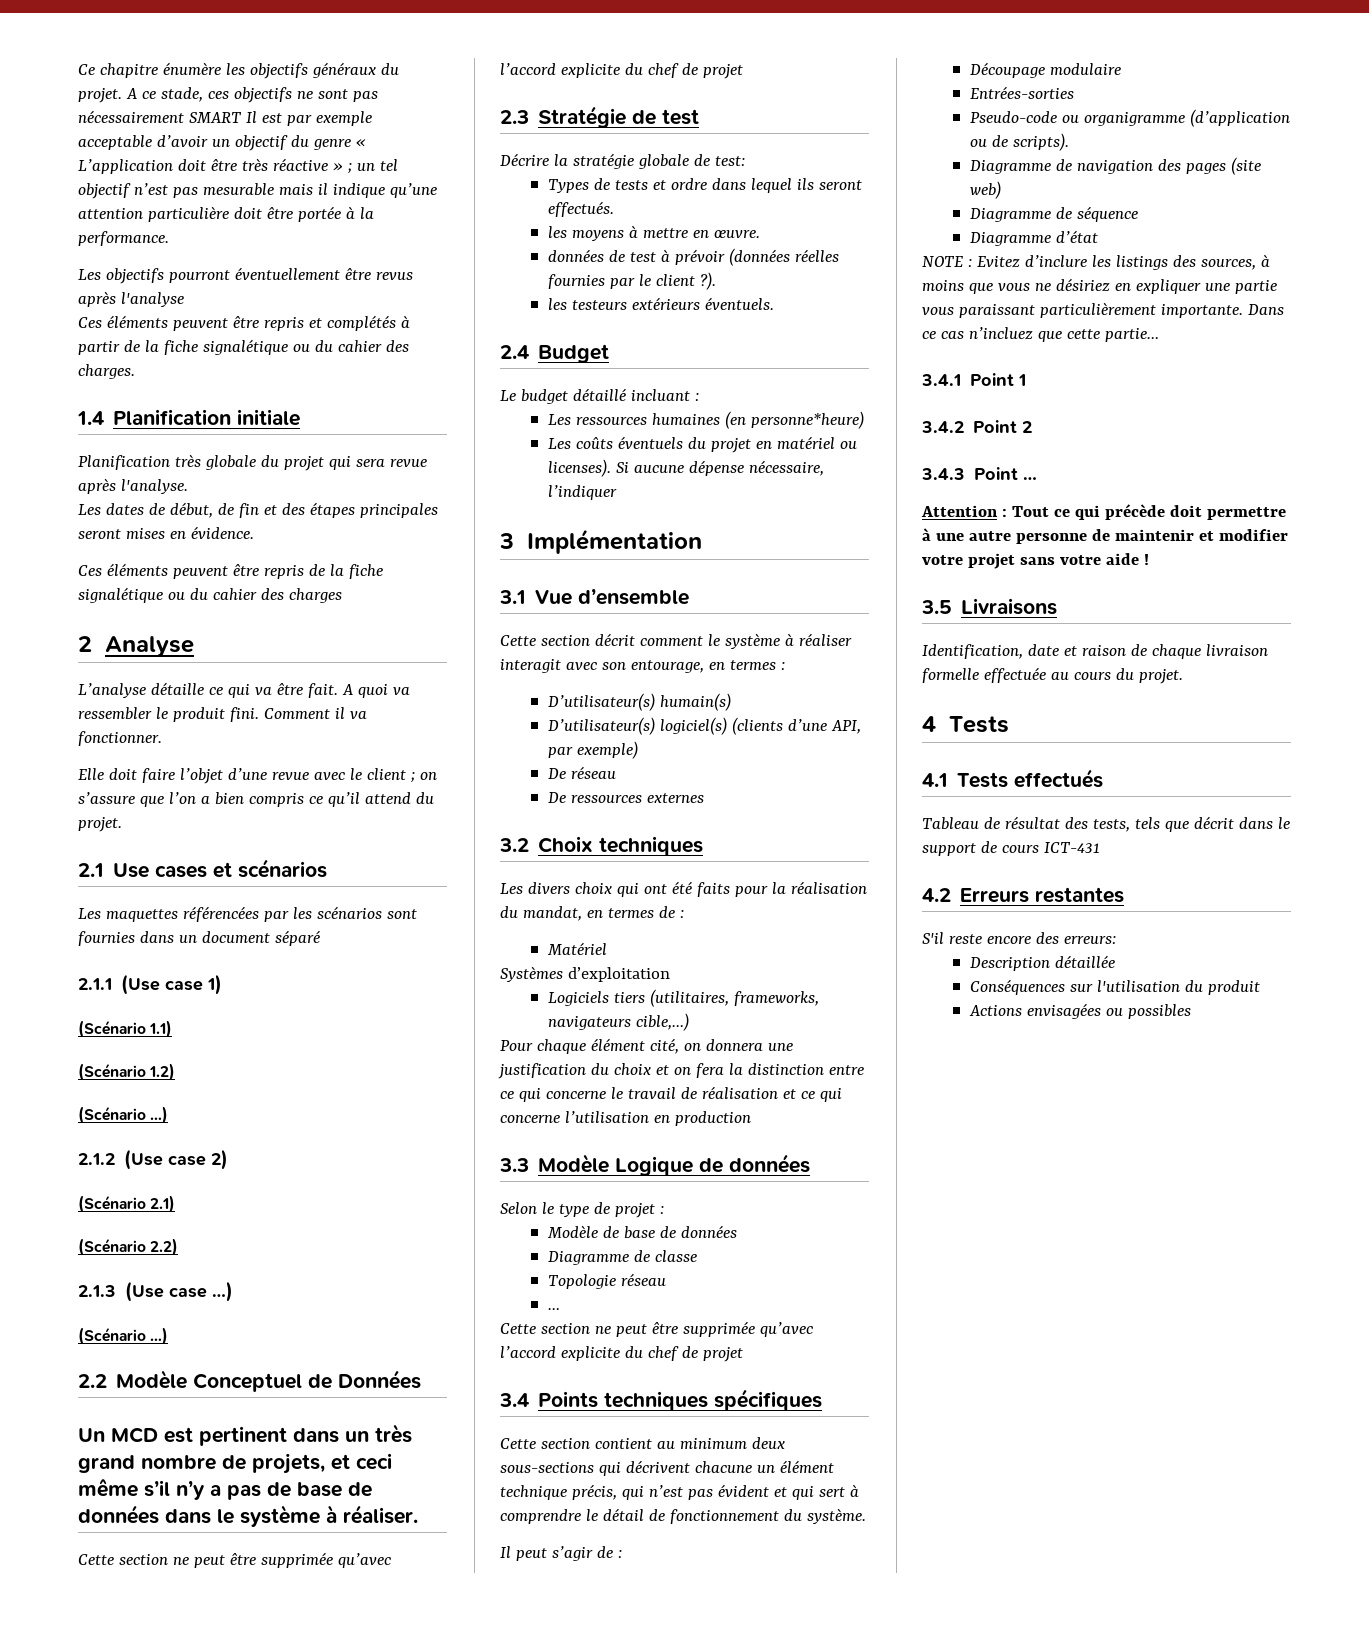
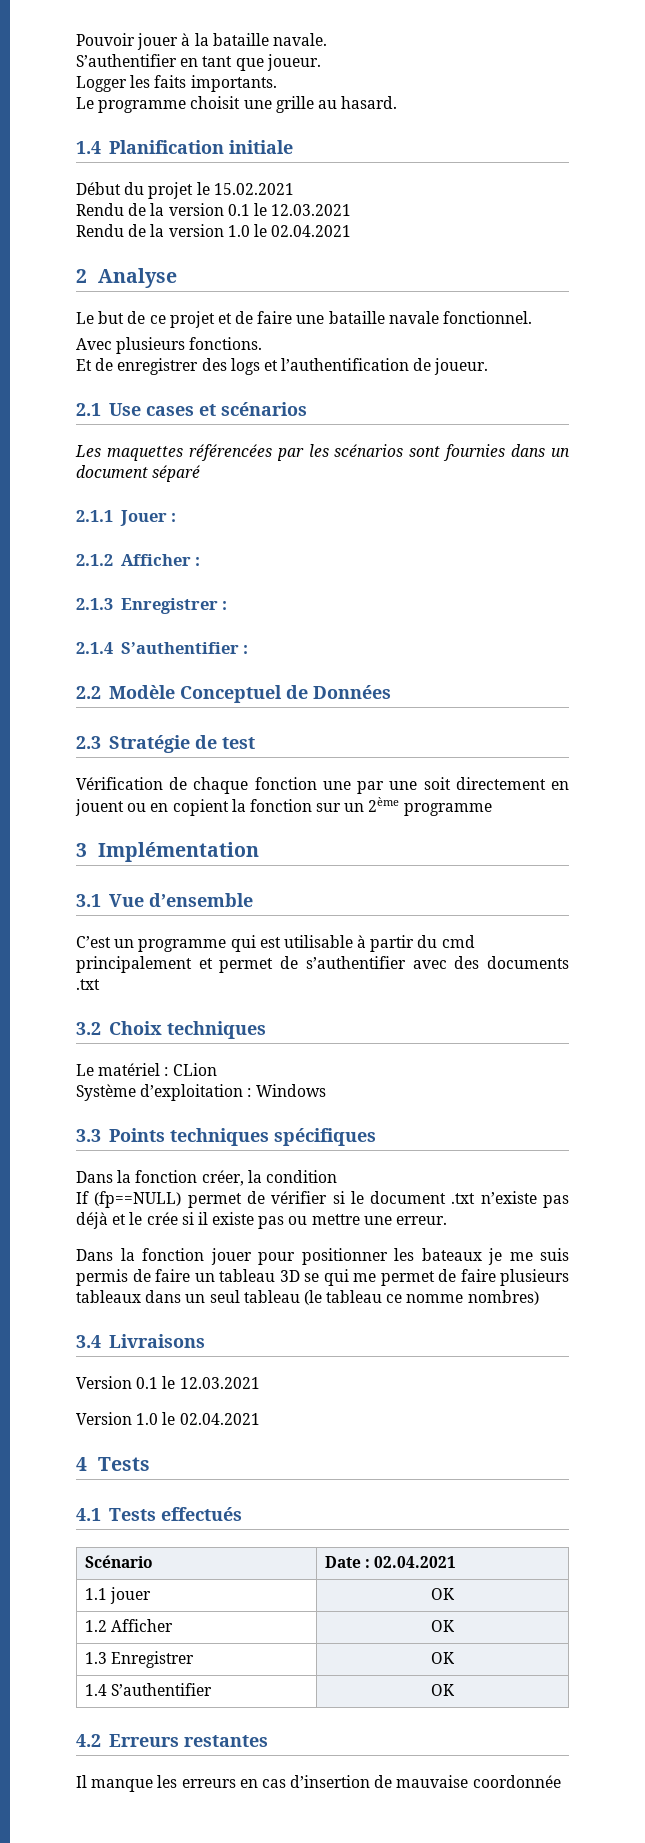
[78,62,399,79] [78,87,378,103] [78,110,372,126] [78,135,366,151] [78,158,398,174] [78,183,437,199] [78,206,374,222] [78,231,169,246] [78,267,413,284] [78,291,184,307] [78,315,410,331] [78,339,409,355] [78,364,135,379] [77,409,301,426] [78,454,427,471] [78,478,188,494] [78,502,438,518] [78,526,254,539] [78,563,383,579] [78,587,342,603] [78,636,195,657] [78,682,410,698] [78,707,367,722] [78,731,162,746] [78,768,437,784] [78,792,434,807] [78,817,122,832] Ce chapitre énumère les objectifs généraux du projet. A ce stade, ces objectifs ne sont pas nécessairement SMART Il est par exemple acceptable d’avoir un objectif du genre « L’application doit être très réactive » ; un tel objectif n’est pas mesurable mais il indique qu’une attention particulière doit être portée à la performance. // Les objectifs pourront éventuellement être revus après l'analyse // Ces éléments peuvent être repris et complétés à partir de la fiche signalétique ou du cahier des charges. // 1.4 Planification initiale // Planification très globale du projet qui sera revue après l'analyse. // Les dates de début, de fin et des étapes principales seront mises en évidence. // Ces éléments peuvent être repris de la fiche signalétique ou du cahier des charges // 2 Analyse // L’analyse détaille ce qui va être fait. A quoi va ressembler le produit fini. Comment il va fonctionner. // Elle doit faire l’objet d’une revue avec le client ; on s’assure que l’on a bien compris ce qu’il attend du projet. -> [76,33,327,50] [76,54,321,71] [76,75,277,92] [76,96,398,113] [76,140,293,154] [76,182,294,199] [76,203,352,216] [76,224,352,237] [76,268,177,288] [76,311,533,328] [76,337,263,354] [76,358,489,375] Pouvoir jouer à la bataille navale. // S’authentifier en tant que joueur. // Logger les faits importants. // Le programme choisit une grille au hasard. // 1.4 Planification initiale // Début du projet le 15.02.2021 // Rendu de la version 0.1 le 12.03.2021 // Rendu de la version 1.0 le 02.04.2021 // 2 Analyse // Le but de ce projet et de faire une bataille navale fonctionnel. // Avec plusieurs fonctions. // Et de enregistrer des logs et l’authentification de joueur.
[121,974,223,995] [78,1020,173,1038] [78,1063,176,1081] [78,1106,169,1124] [78,1149,229,1170] [78,1195,176,1213] [78,1238,179,1256] [78,1281,234,1302] [78,1327,169,1345] (Use case 1) // (Scénario 1.1) // (Scénario 1.2) // (Scénario …) // 2.1.2 (Use case 2) // (Scénario 2.1) // (Scénario 2.2) // 2.1.3 (Use case …) // (Scénario …) -> [119,510,177,526] [76,554,201,566] [76,598,228,614] [76,642,249,654] Jouer : // 2.1.2 Afficher : // 2.1.3 Enregistrer : // 2.1.4 S’authentifier :
[78,1424,412,1446] [78,1453,392,1474] [78,1479,372,1500] [78,1505,418,1527] [78,1552,391,1568] [500,63,743,79] [500,106,700,128] [500,153,745,169] [547,178,862,193] [547,201,614,217] [547,225,760,241] [547,248,839,266] [547,272,716,290] [547,297,774,310] [500,344,610,363] [500,388,699,404] [547,411,864,429] [547,436,857,453] [547,459,824,477] [547,485,617,500] Un MCD est pertinent dans un très grand nombre de projets, et ceci même s’il n’y a pas de base de données dans le système à réaliser. // Cette section ne peut être supprimée qu’avec l’accord explicite du chef de projet // 2.3 Stratégie de test // Décrire la stratégie globale de test: // Types de tests et ordre dans lequel ils seront effectués. // les moyens à mettre en œuvre. // données de test à prévoir (données réelles fournies par le client ?). // les testeurs extérieurs éventuels. // 2.4 Budget // Le budget détaillé incluant : // Les ressources humaines (en personne*heure) // Les coûts éventuels du projet en matériel ou licenses). Si aucune dépense nécessaire, l’indiquer -> [76,735,255,753] [76,777,569,794] [75,797,492,816] 2.3 Stratégie de test // Vérification de chaque fonction une par une soit directement en jouent ou en copient la fonction sur un 2ème programme
[500,633,852,649] [500,659,785,673] [547,693,731,711] [547,717,861,735] [547,741,638,759] [547,766,616,779] [547,792,704,803] [499,836,704,856] [500,881,867,897] [500,906,684,921] [546,942,607,955] [500,966,563,982] Cette section décrit comment le système à réaliser interagit avec son entourage, en termes : // D’utilisateur(s) humain(s) // D’utilisateur(s) logiciel(s) (clients d’une API, par exemple) // De réseau // De ressources externes // 3.2 Choix techniques // Les divers choix qui ont été faits pour la réalisation du mandat, en termes de : // Matériel // Systèmes -> [76,935,475,952] [76,956,569,973] [76,979,100,990] [76,1021,266,1039] [76,1063,217,1076] [76,1084,136,1101] C’est un programme qui est utilisable à partir du cmd principalement et permet de s’authentifier avec des documents .txt // 3.2 Choix techniques // Le matériel : CLion // Système
[547,989,819,1007] [547,1013,689,1031] [500,1038,793,1054] [498,1063,864,1079] [500,1086,842,1102] [500,1111,751,1126] [499,1154,811,1176] [500,1202,664,1218] [546,1225,737,1239] [547,1250,697,1265] [547,1273,666,1289] [547,1308,560,1310] [500,1321,813,1337] [500,1346,743,1362] [499,1389,823,1411] [500,1437,785,1449] [500,1460,834,1476] [500,1484,859,1500] [500,1508,866,1524] [500,1546,622,1561] [969,62,1121,78] [969,86,1074,99] [969,109,1290,127] [969,133,1069,151] [969,157,1261,175] [969,181,1001,199] [969,206,1138,222] [969,230,1098,246] [922,254,1270,270] [922,278,1277,294] [922,302,1284,318] [922,327,1159,342] [921,373,1027,386] [921,420,1033,433] [921,467,1038,480] [921,504,1286,520] [922,528,1288,544] [922,553,1149,569] [921,598,1058,615] [922,644,1268,659] [922,667,1183,684] // Logiciels tiers (utilitaires, frameworks, navigateurs cible,…) // Pour chaque élément cité, on donnera une justification du choix et on fera la distinction entre ce qui concerne le travail de réalisation et ce qui concerne l’utilisation en production // 3.3 Modèle Logique de données // Selon le type de projet : // Modèle de base de données // Diagramme de classe // Topologie réseau // … // Cette section ne peut être supprimée qu’avec l’accord explicite du chef de projet // 3.4 Points techniques spécifiques // Cette section contient au minimum deux sous-sections qui décrivent chacune un élément technique précis, qui n’est pas évident et qui sert à comprendre le détail de fonctionnement du système. // Il peut s’agir de : // Découpage modulaire // Entrées-sorties // Pseudo-code ou organigramme (d’application ou de scripts). // Diagramme de navigation des pages (site web) // Diagramme de séquence // Diagramme d’état // NOTE : Evitez d’inclure les listings des sources, à moins que vous ne désiriez en expliquer une partie vous paraissant particulièrement importante. Dans ce cas n’incluez que cette partie… // 3.4.1 Point 1 // 3.4.2 Point 2 // 3.4.3 Point … // Attention : Tout ce qui précède doit permettre à une autre personne de maintenir et modifier votre projet sans votre aide ! // 3.5 Livraisons // Identification, date et raison de chaque livraison formelle effectuée au cours du projet. -> [247,1084,326,1097] [76,1128,376,1146] [76,1170,337,1186] [76,1191,569,1208] [76,1212,448,1229] [76,1248,569,1265] [76,1269,569,1286] [76,1290,539,1305] [76,1334,205,1348] [76,1376,260,1389] [76,1412,260,1425] : Windows // 3.3 Points techniques spécifiques // Dans la fonction créer, la condition // If (fp==NULL) permet de vérifier si le document .txt n’existe pas déjà et le crée si il existe pas ou mettre une erreur. // Dans la fonction jouer pour positionner les bateaux je me suis permis de faire un tableau 3D se qui me permet de faire plusieurs tableaux dans un seul tableau (le tableau ce nomme nombres) // 3.4 Livraisons // Version 0.1 le 12.03.2021 // Version 1.0 le 02.04.2021
[922,816,1290,832] [922,841,1100,856] [922,887,1125,903] [922,932,1116,944] [969,955,1115,971] [969,979,1260,995] [968,1003,1191,1019] // Tableau de résultat des tests, tels que décrit dans le support de cours ICT-431 // 4.2 Erreurs restantes // S'il reste encore des erreurs: // Description détaillée // Conséquences sur l'utilisation du produit // Actions envisagées ou possibles -> [85,1555,154,1568] [325,1556,457,1568] [85,1587,152,1604] [431,1588,455,1600] [85,1619,174,1632] [431,1620,455,1632] [85,1651,195,1668] [431,1652,455,1664] [85,1683,213,1696] [431,1684,455,1696] [76,1734,268,1747] [76,1775,561,1792] // Scénario | Date : 02.04.2021 // 1.1 jouer | OK // 1.2 Afficher | OK // 1.3 Enregistrer | OK // 1.4 S’authentifier | OK // 4.2 Erreurs restantes // Il manque les erreurs en cas d’insertion de mauvaise coordonnée

